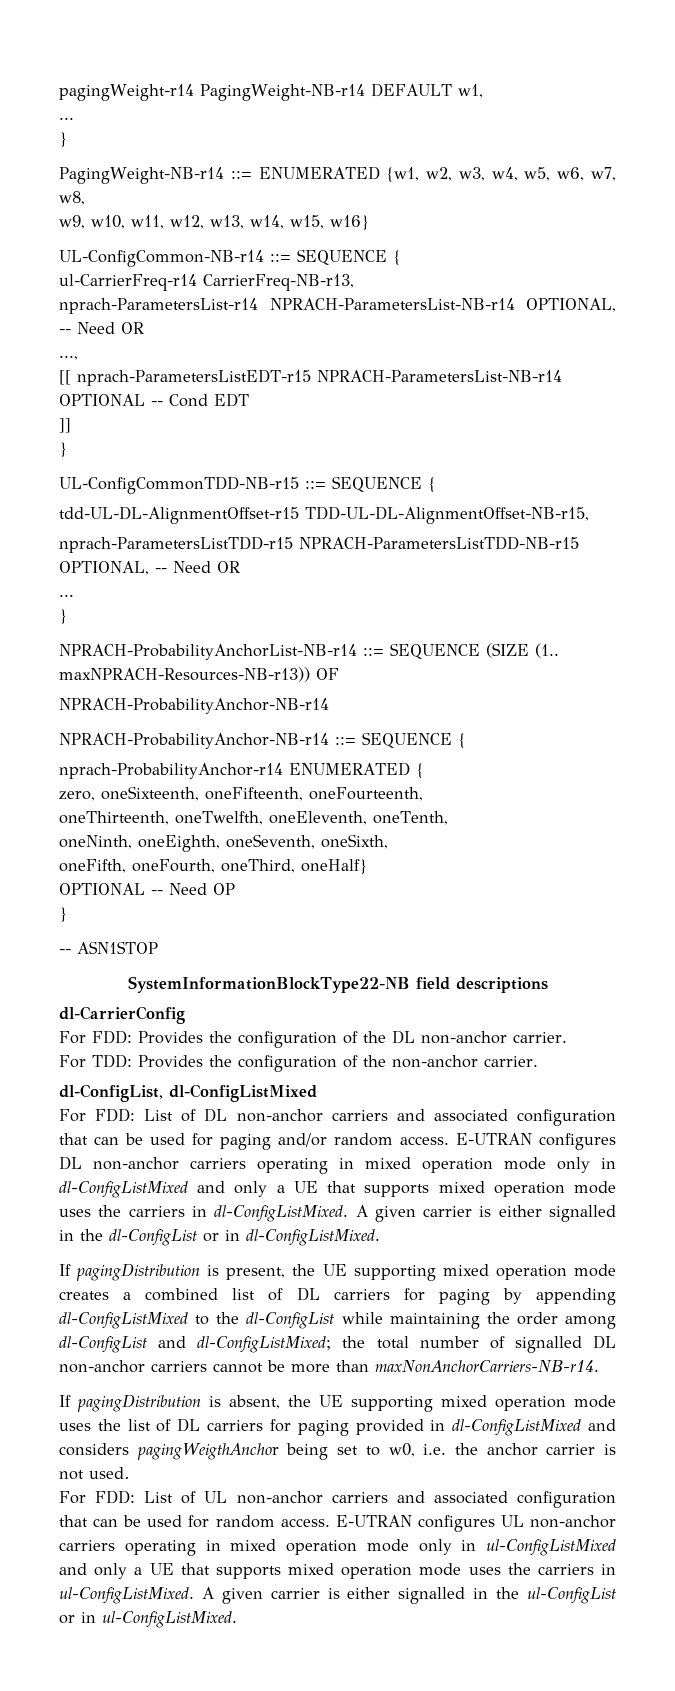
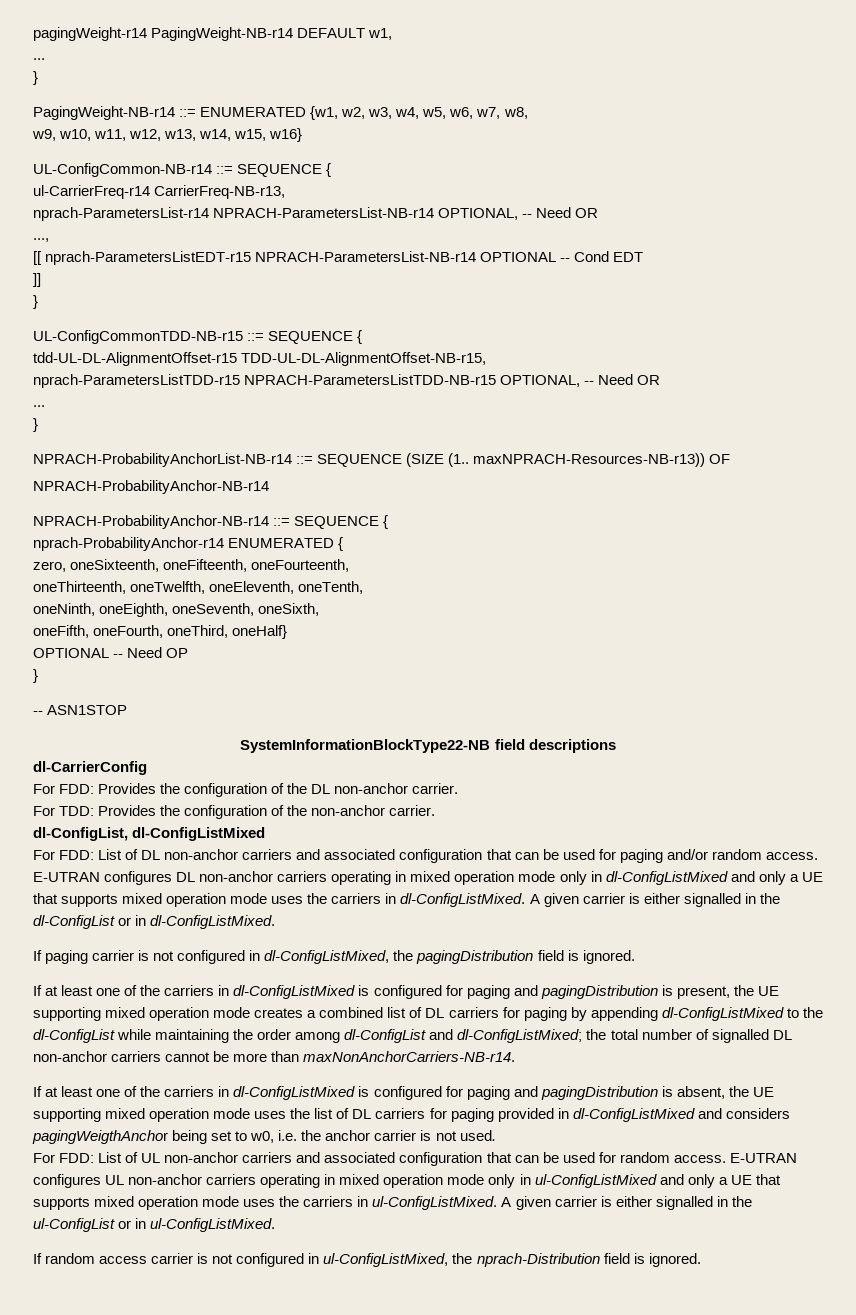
(71, 1270) none -> [45,950,635,964] [33,985,538,999] paging carrier is not configured in dl-ConfigListMixed, the pagingDistribution field is ignored. // If at least one of the carriers in dl-ConfigListMixed is configured for paging and
(71, 1401) none -> [45,1086,538,1100] at least one of the carriers in dl-ConfigListMixed is configured for paging and
(237, 1619) none -> [33,1253,701,1267] // If random access carrier is not configured in ul-ConfigListMixed, the nprach-Distribution field is ignored.

